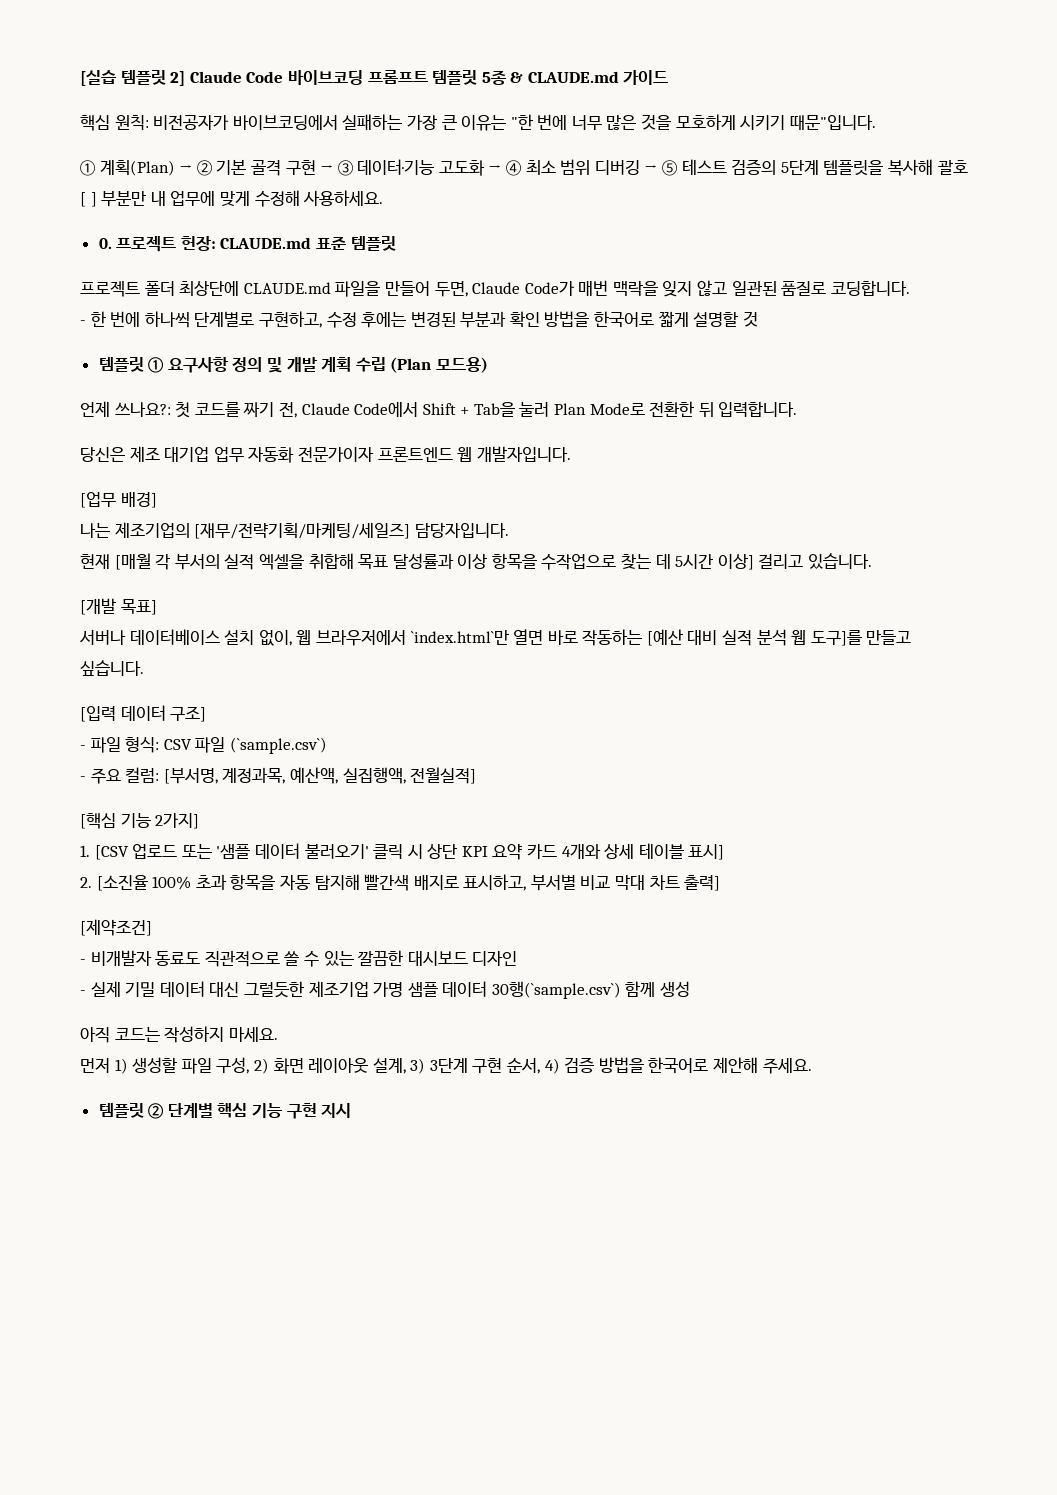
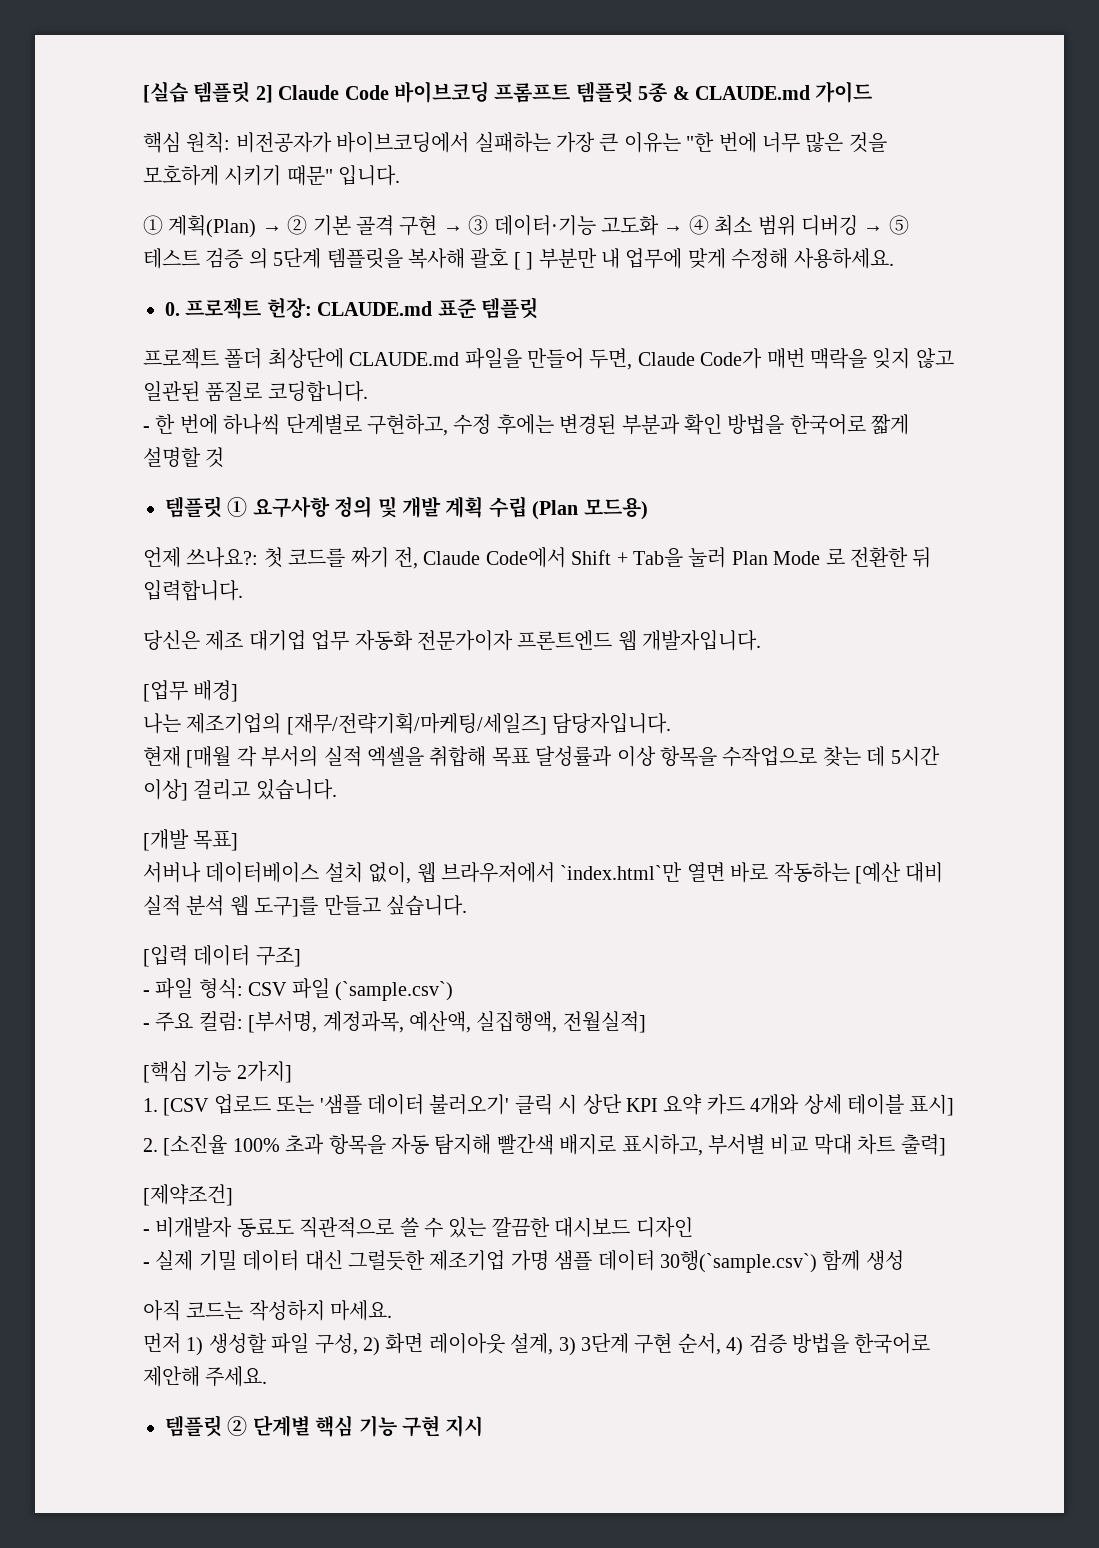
[789,115,876,130] 때문"입니다. -> [286,165,401,186] 때문" 입니다.
[731,159,777,175] 검증의 -> [205,248,268,269] 검증 의
[589,403,645,415] Mode로 -> [773,548,845,565] Mode 로

